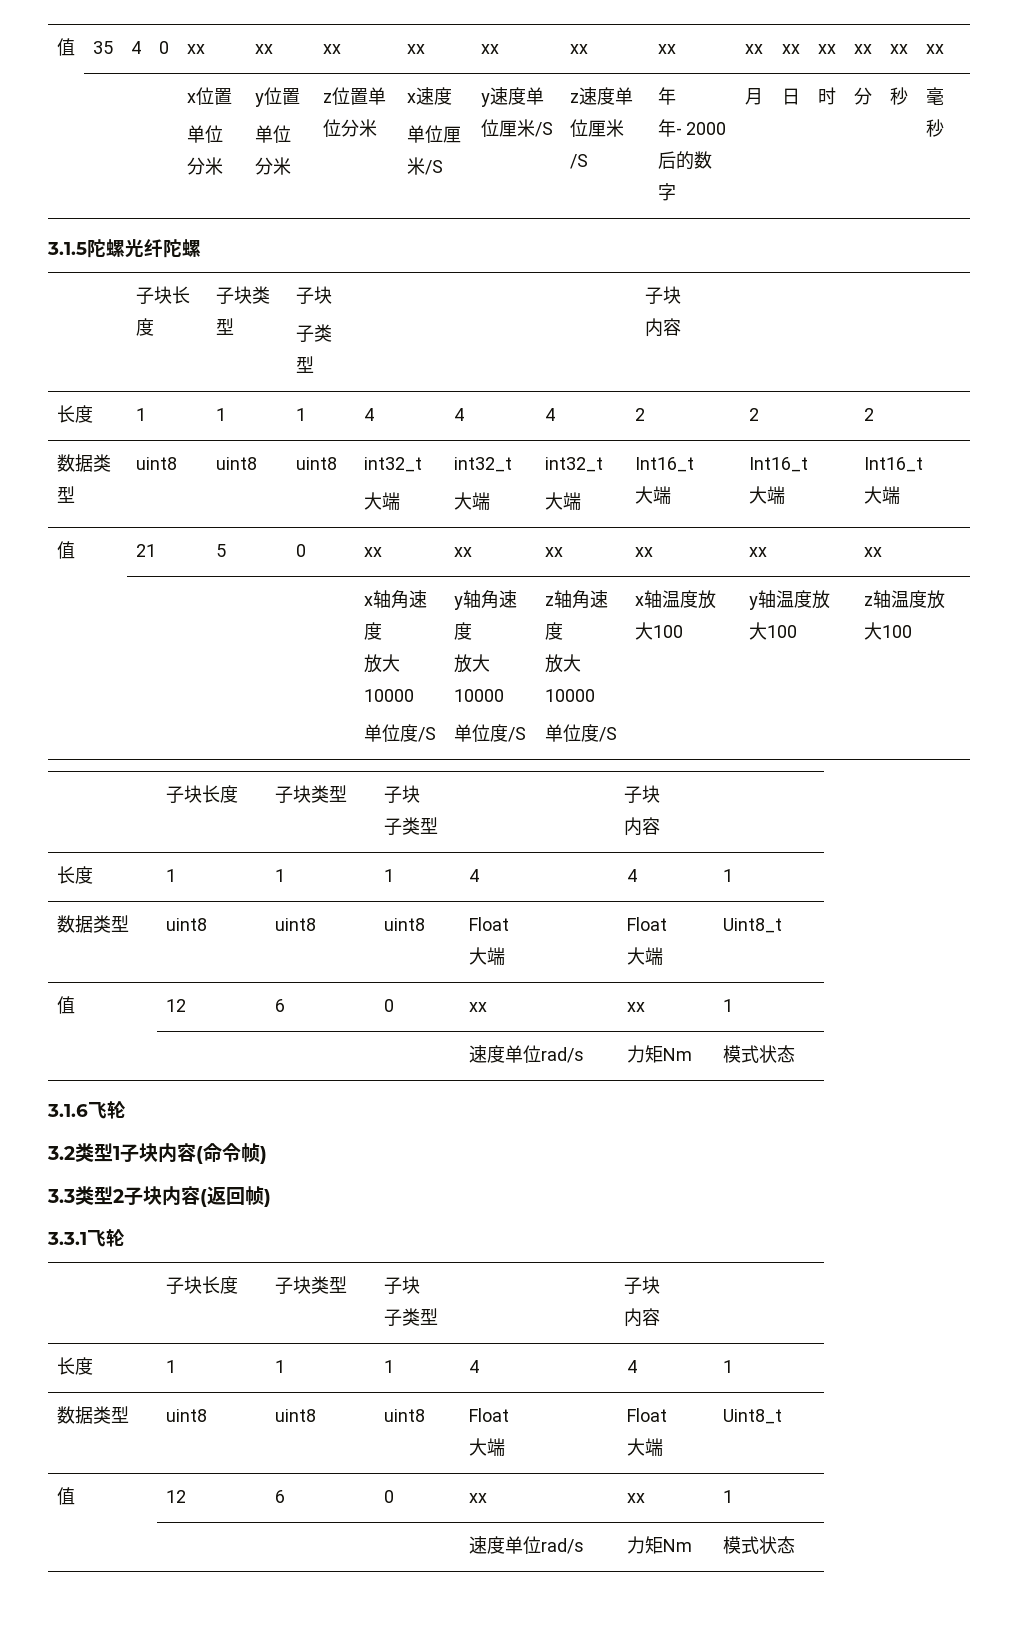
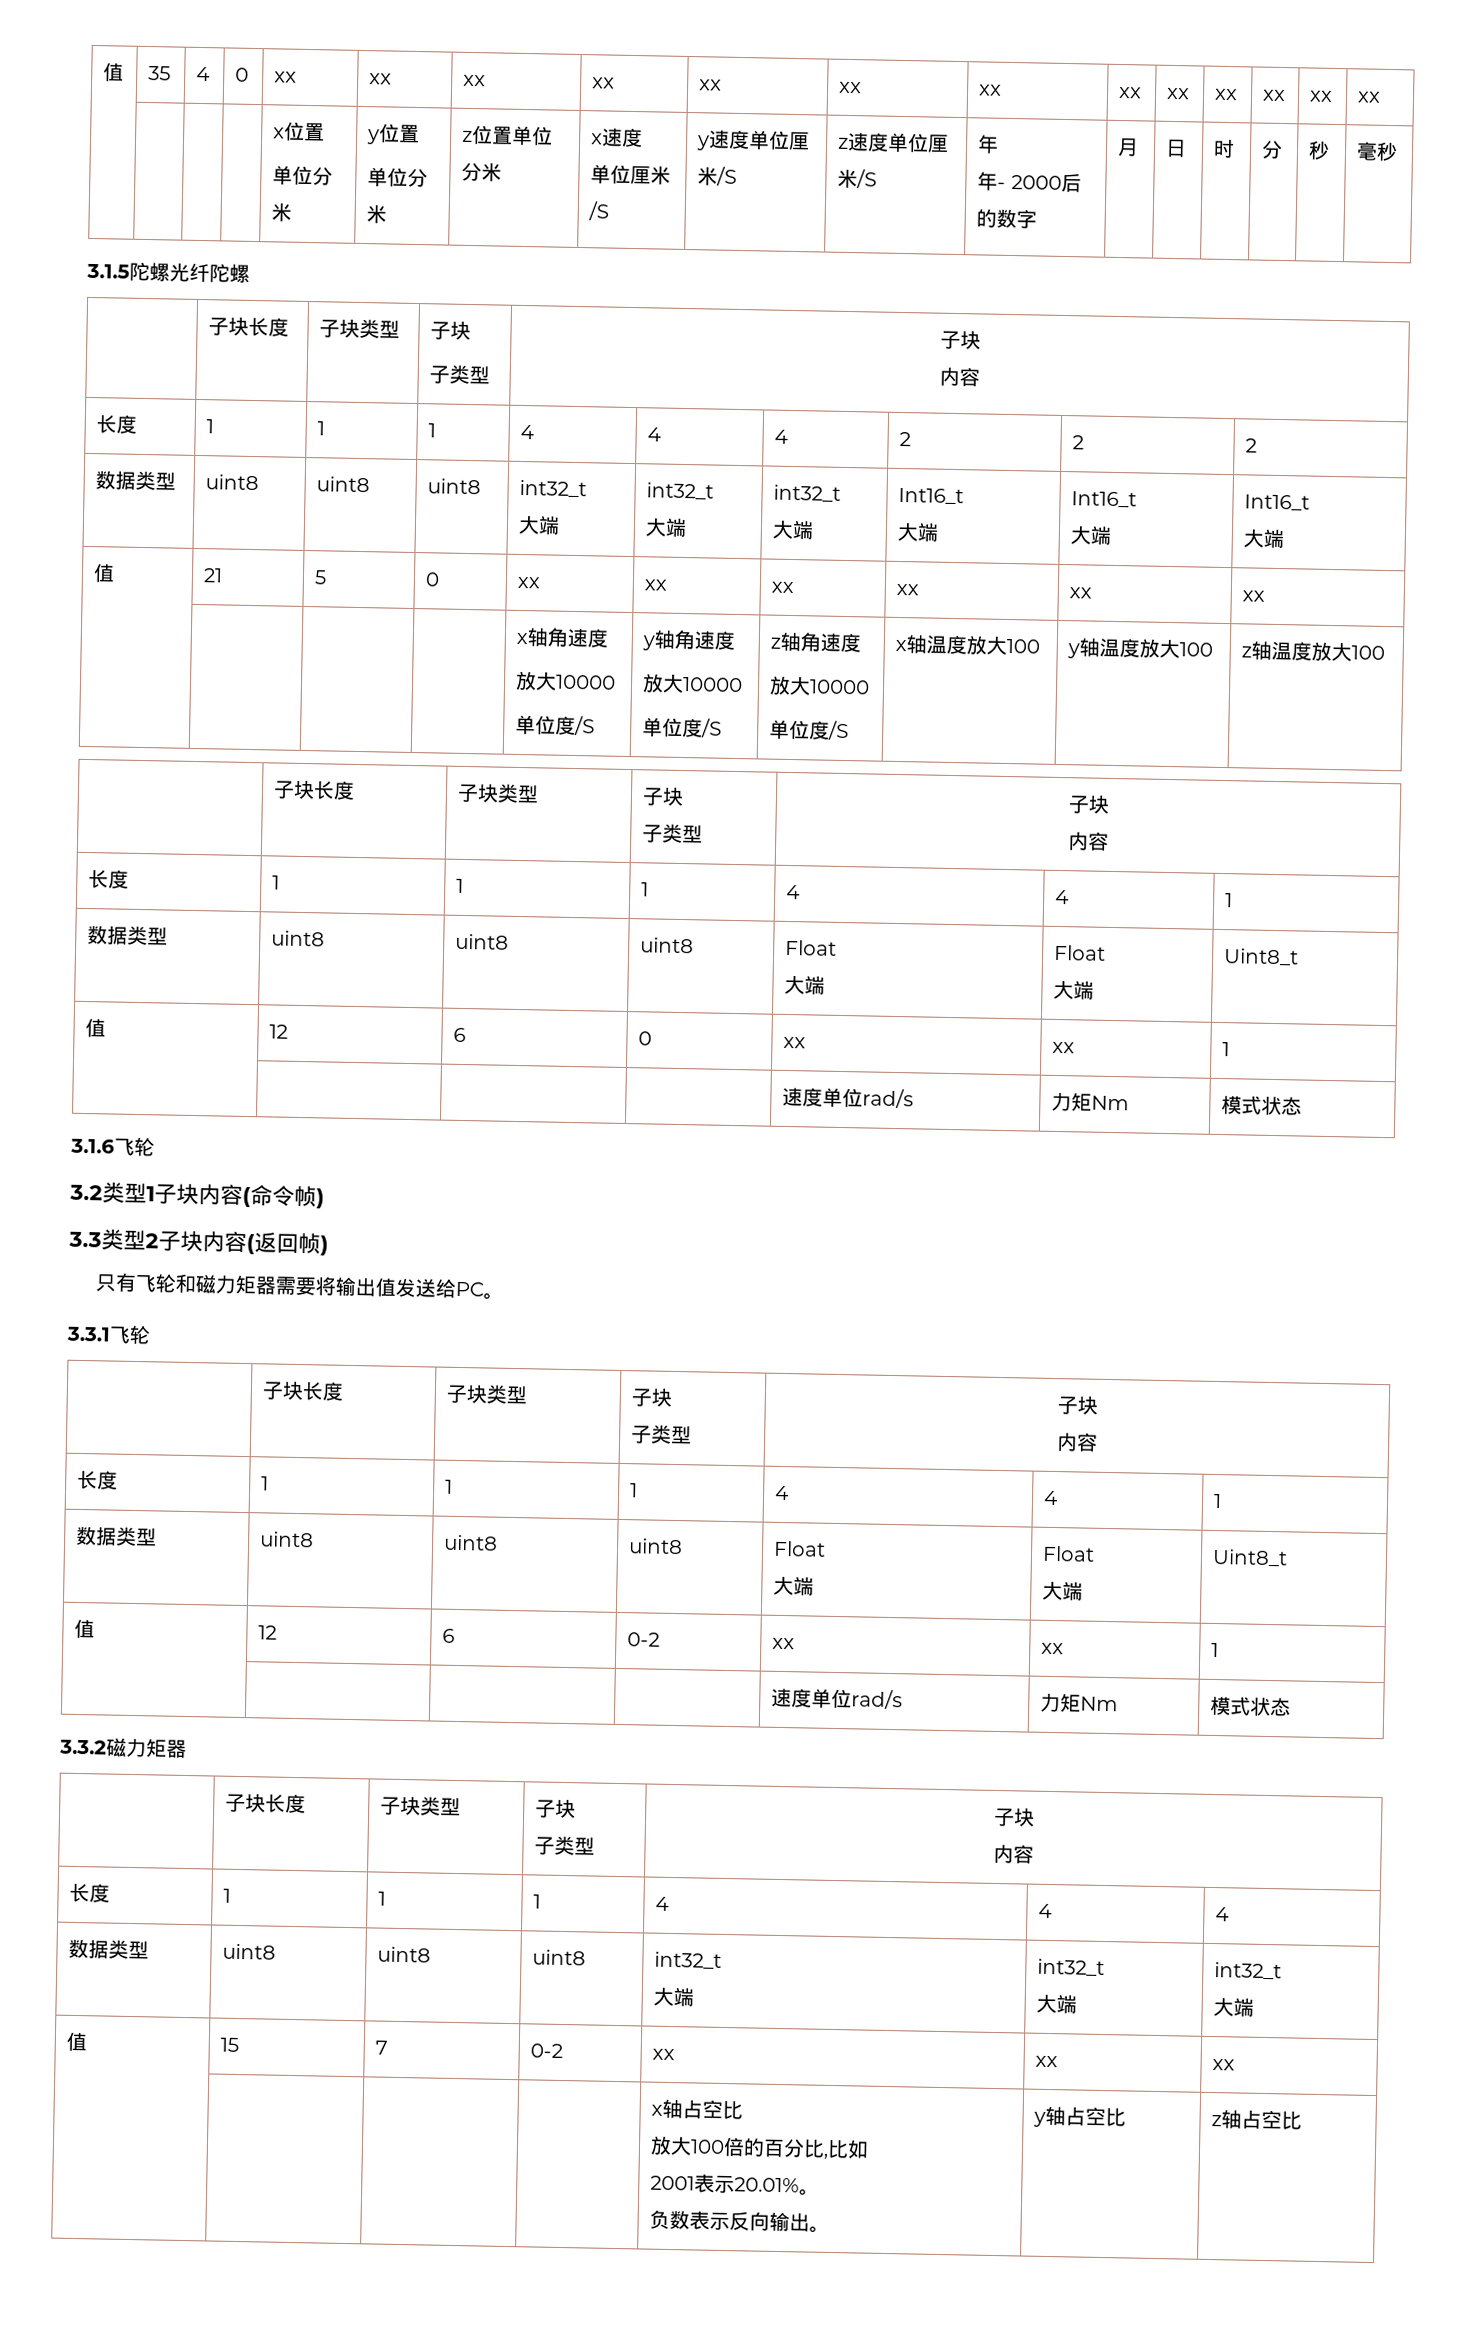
(271, 1198) none -> [95,1272,505,1300] // 只有飞轮和磁力矩器需要将输出值发送给PC。
[383,1490,394,1503] 0 -> [627,1632,661,1647] 0-2
(795, 1545) none -> [59,1737,187,1758] [225,1793,307,1814] [380,1795,462,1817] [535,1798,577,1819] [534,1835,596,1856] [992,1807,1035,1827] [992,1843,1034,1864] [69,1882,111,1903] [223,1888,232,1903] [378,1891,387,1906] [533,1894,542,1909] [655,1896,670,1911] [1038,1903,1053,1919] [1215,1907,1230,1922] [68,1938,150,1960] [222,1943,277,1960] [377,1946,432,1963] [532,1949,587,1966] [654,1951,723,1969] [653,1986,695,2007] [1037,1958,1106,1977] [1036,1993,1078,2014] [1214,1962,1283,1980] [1213,1997,1255,2017] [66,2031,89,2052] [220,2037,240,2053] [375,2040,389,2055] [530,2043,564,2059] [652,2048,676,2061] [1035,2055,1059,2068] [1212,2059,1236,2071] [651,2098,744,2120] [650,2135,870,2159] [650,2173,821,2196] [649,2209,831,2233] [1033,2105,1127,2127] [1211,2109,1303,2130] // 3.3.2磁力矩器 // | 子块长度 | 子块类型 | 子块 // 子类型 | 子块 // 内容 // 长度 | 1 | 1 | 1 | 4 | 4 | 4 // 数据类型 | uint8 | uint8 | uint8 | int32_t // 大端 | int32_t // 大端 | int32_t // 大端 // 值 | 15 | 7 | 0-2 | xx | xx | xx // | | | | x轴占空比 // 放大100倍的百分比,比如 // 2001表示20.01%。 // 负数表示反向输出。 | y轴占空比 | z轴占空比

